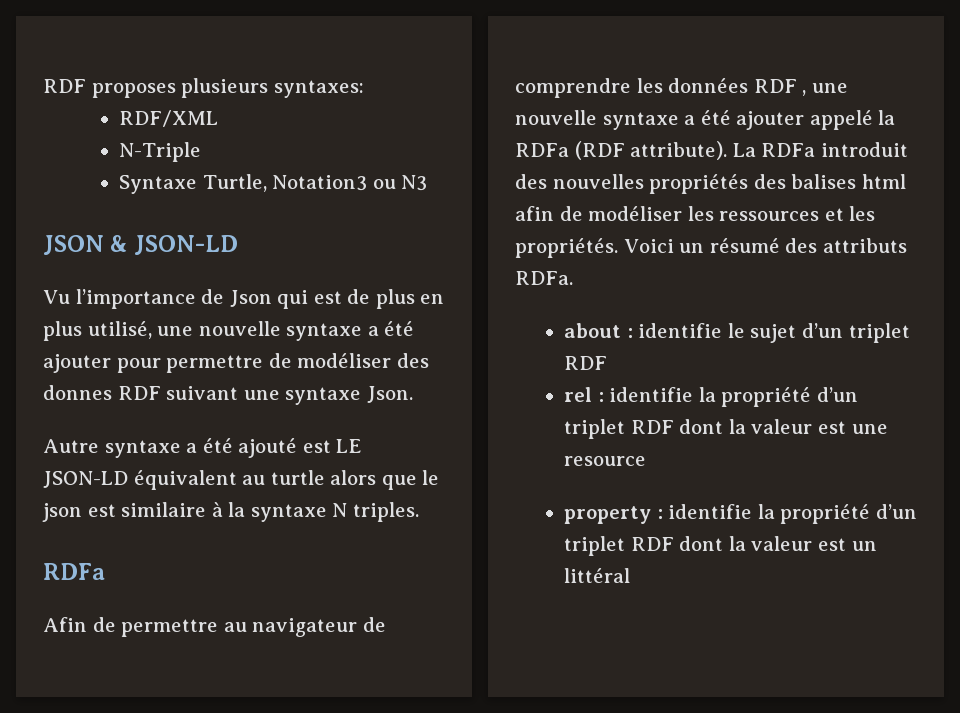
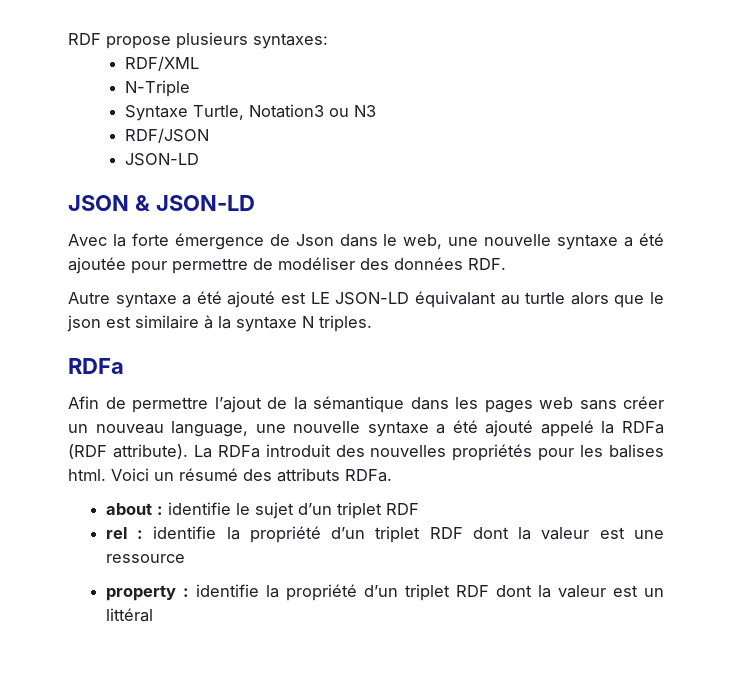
[43,79,176,98] RDF proposes -> [68,33,171,49] RDF propose
(428, 183) none -> [125,128,210,143] [125,153,200,166] // RDF/JSON // JSON-LD
[43,289,445,309] [43,321,415,341] [43,354,111,373] Vu l’importance de Json qui est de plus en plus utilisé, une nouvelle syntaxe a été ajouter -> [68,233,664,250] [68,257,126,274] Avec la forte émergence de Json dans le web, une nouvelle syntaxe a été ajoutée
[43,385,413,405] donnes RDF suivant une syntaxe Json. -> [394,257,506,270] données RDF.
[133,470,237,490] équivalent -> [414,291,496,308] équivalant
[223,617,386,637] [515,78,848,98] [515,110,805,130] au navigateur de comprendre les données RDF , une nouvelle syntaxe a été ajouter -> [214,396,664,413] [68,420,534,437] l’ajout de la sémantique dans les pages web sans créer un nouveau language, une nouvelle syntaxe a été ajouté
[753,174,906,189] [515,206,876,221] [515,238,618,258] des balises html afin de modéliser les ressources et les propriétés. -> [538,444,664,461] [68,469,106,481] pour les balises html.
[564,456,647,466] resource -> [105,554,185,563] ressource

